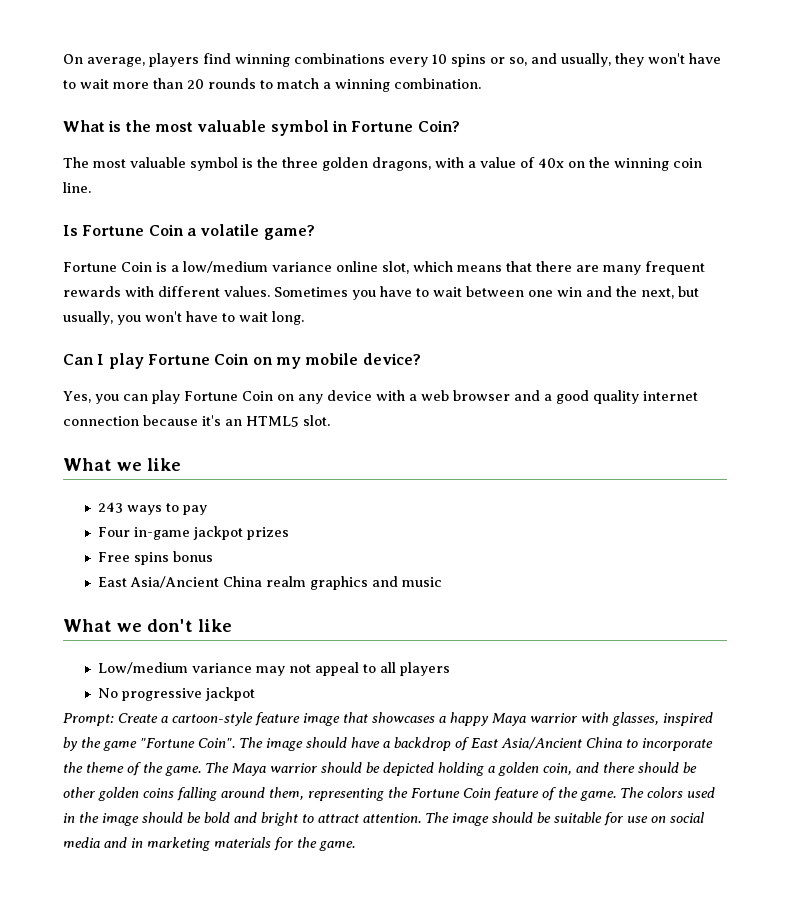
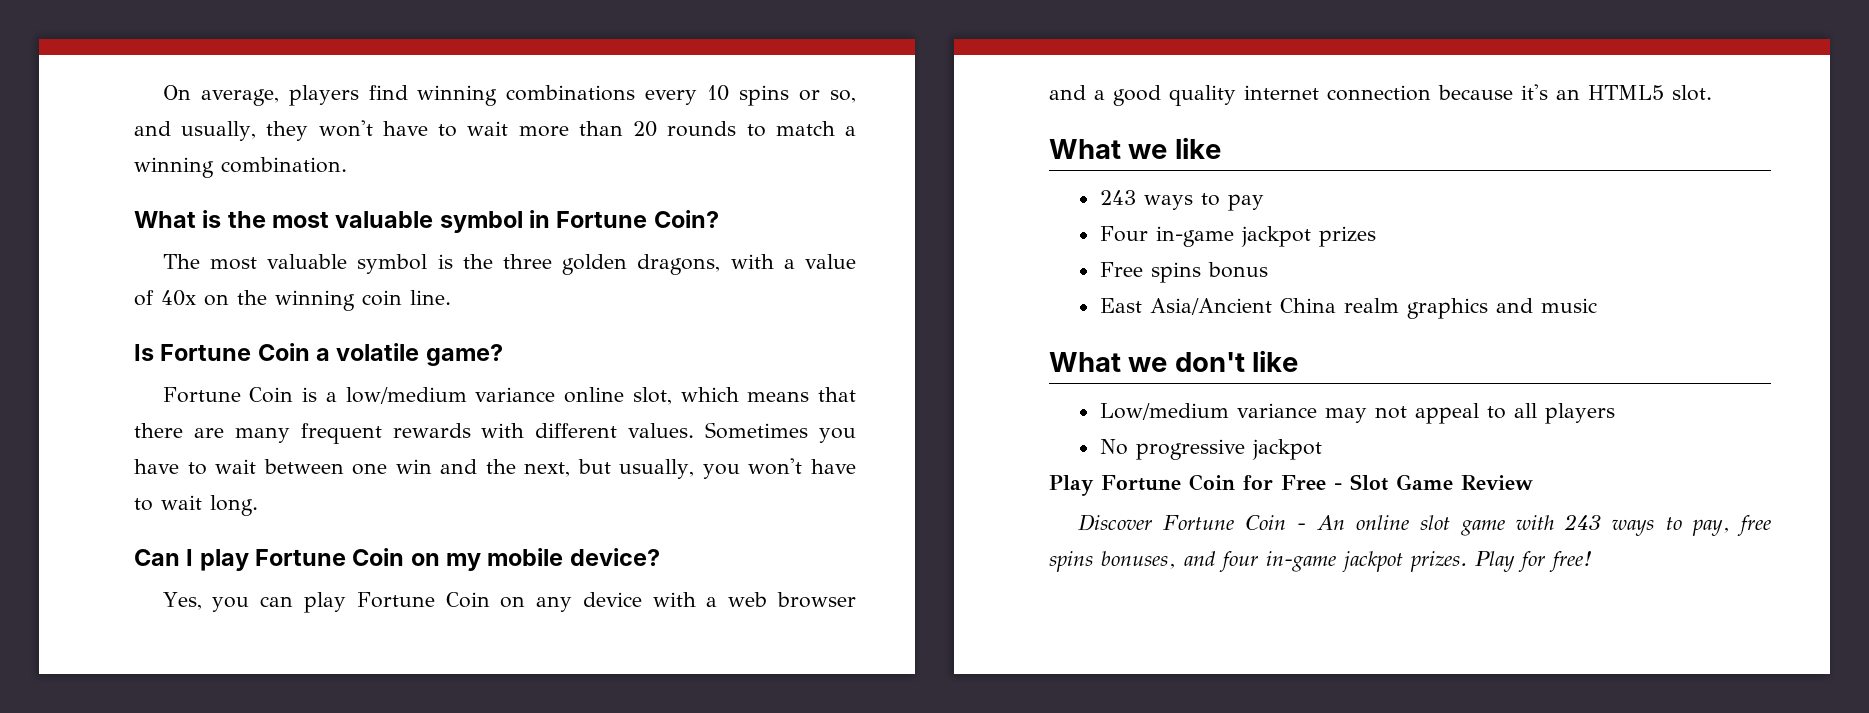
[63,712,713,726] [63,737,713,751] [63,762,697,776] [63,787,715,801] [63,812,705,826] [63,837,355,851] Prompt: Create a cartoon-style feature image that showcases a happy Maya warrior with glasses, inspired by the game "Fortune Coin". The image should have a backdrop of East Asia/Ancient China to incorporate the theme of the game. The Maya warrior should be depicted holding a golden coin, and there should be other golden coins falling around them, representing the Fortune Coin feature of the game. The colors used in the image should be bold and bright to attract attention. The image should be suitable for use on social media and in marketing materials for the game. -> [1049,474,1533,496] [1077,514,1771,536] [1049,551,1593,572] Play Fortune Coin for Free - Slot Game Review // Discover Fortune Coin - An online slot game with 243 ways to pay, free spins bonuses, and four in-game jackpot prizes. Play for free!

